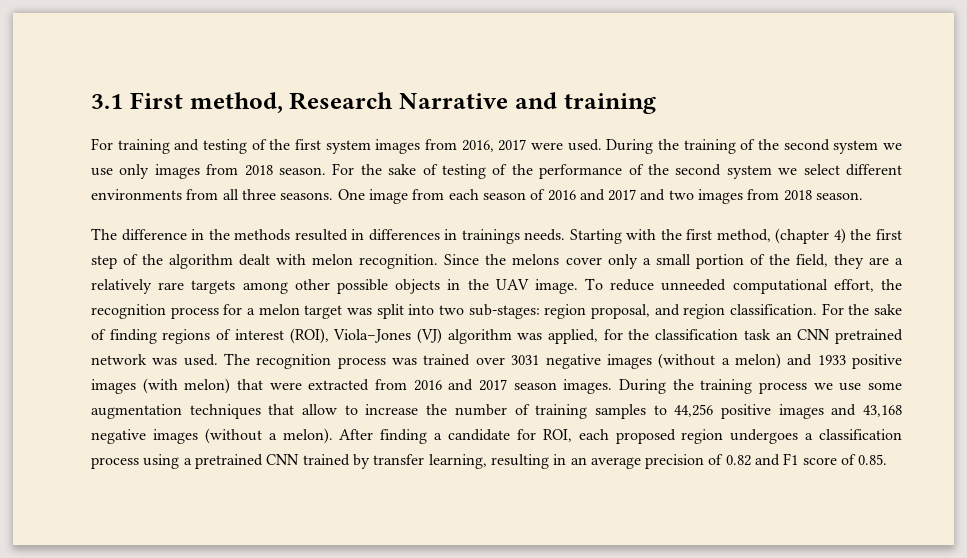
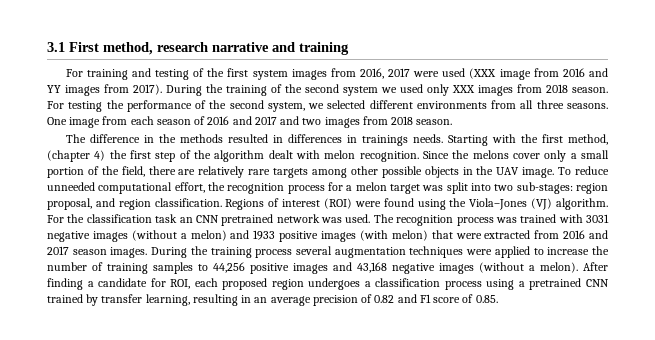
[289,92,508,110] Research Narrative -> [157,42,269,52] research narrative
[567,139,602,151] used. -> [442,68,608,80] [47,84,162,96] used (XXX image from 2016 and YY images from 2017).
[91,164,150,179] use only -> [400,84,475,96] used only XXX
[360,164,508,179] the sake of testing of -> [68,101,103,112] testing
[726,164,840,179] system we select -> [267,100,366,112] system, we selected
[833,254,903,269] they are a -> [148,166,196,175] there are
[821,303,902,315] [91,328,623,344] For the sake of finding regions of interest (ROI), Viola–Jones (VJ) algorithm was applied, for -> [225,198,608,210] [47,215,64,223] Regions of interest (ROI) were found using the Viola–Jones (VJ) algorithm. For
[475,357,505,365] over -> [558,214,583,223] with
[813,382,902,391] [91,404,338,419] we use some augmentation techniques that allow -> [296,246,530,258] several augmentation techniques were applied

